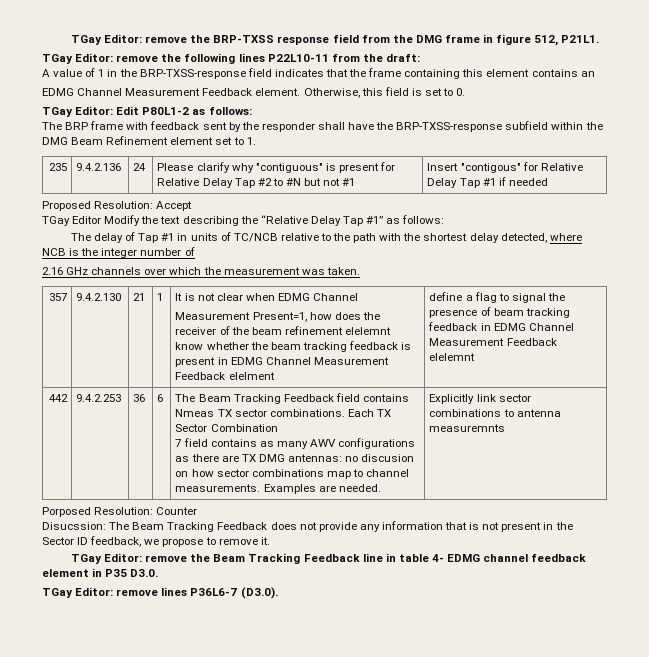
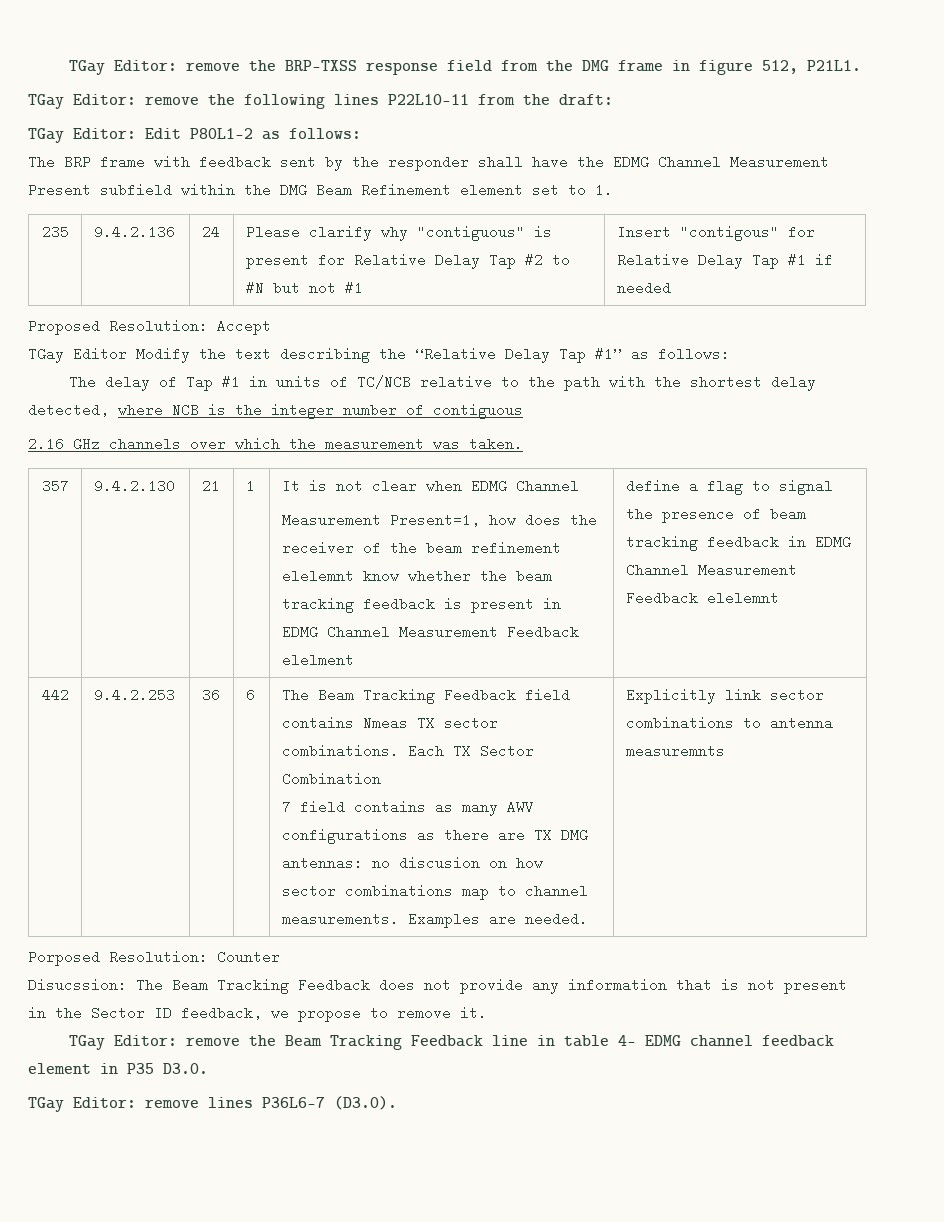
[42,68,595,79] [42,87,466,98] // A value of 1 in the BRP-TXSS-response field indicates that the frame containing this element contains an // EDMG Channel Measurement Feedback element. Otherwise, this field is set to 0. -> (613, 100) none
[396,122,503,132] BRP-TXSS-response -> [613,155,829,169] [28,183,91,197] EDMG Channel Measurement Present
(195, 251) none -> [433,403,523,419] contiguous

